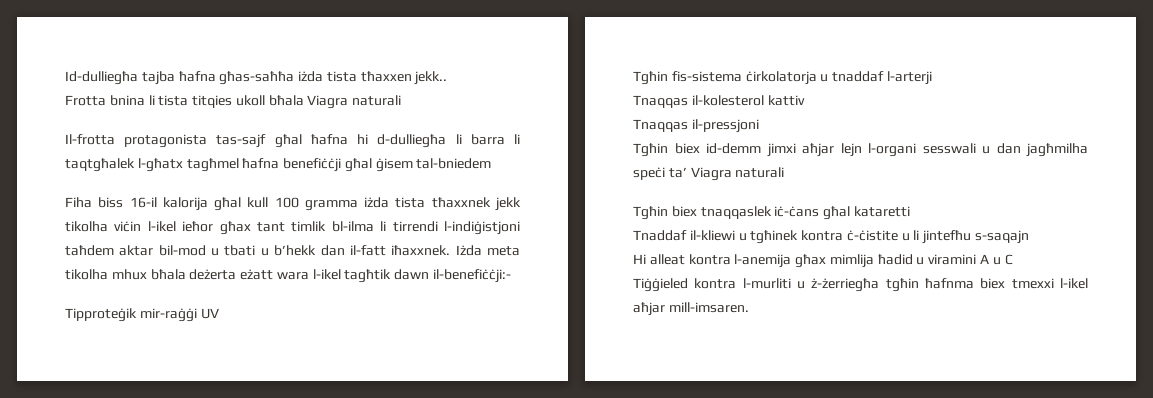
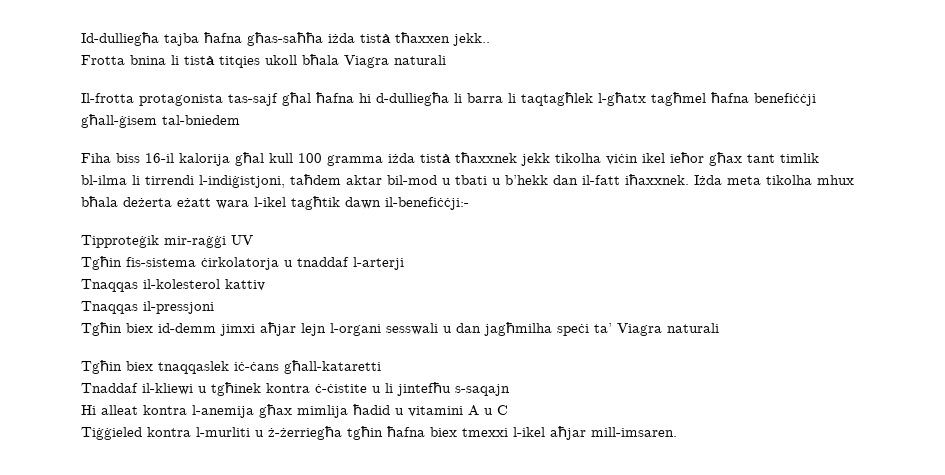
[326,71,357,82] tista -> [360,33,391,43] tistà
[158,95,189,106] tista -> [184,55,215,65] tistà
[65,158,135,172] taqtgħalek -> [521,92,593,106] taqtagħlek
[344,158,413,172] għal ġisem -> [81,114,157,128] għall-ġisem
[395,197,426,208] tista -> [420,153,451,163] tistà
[147,221,176,232] l-ikel -> [642,153,665,163] ikel
[443,221,520,235] l-indiġistjoni -> [199,175,285,188] l-indiġistjoni,
[823,206,910,220] għal kataretti -> [284,360,381,374] għall-kataretti
[928,254,977,265] viramini -> [408,406,463,417] vitamini
[925,278,974,289] ħafnma -> [387,426,425,437] ħafna

